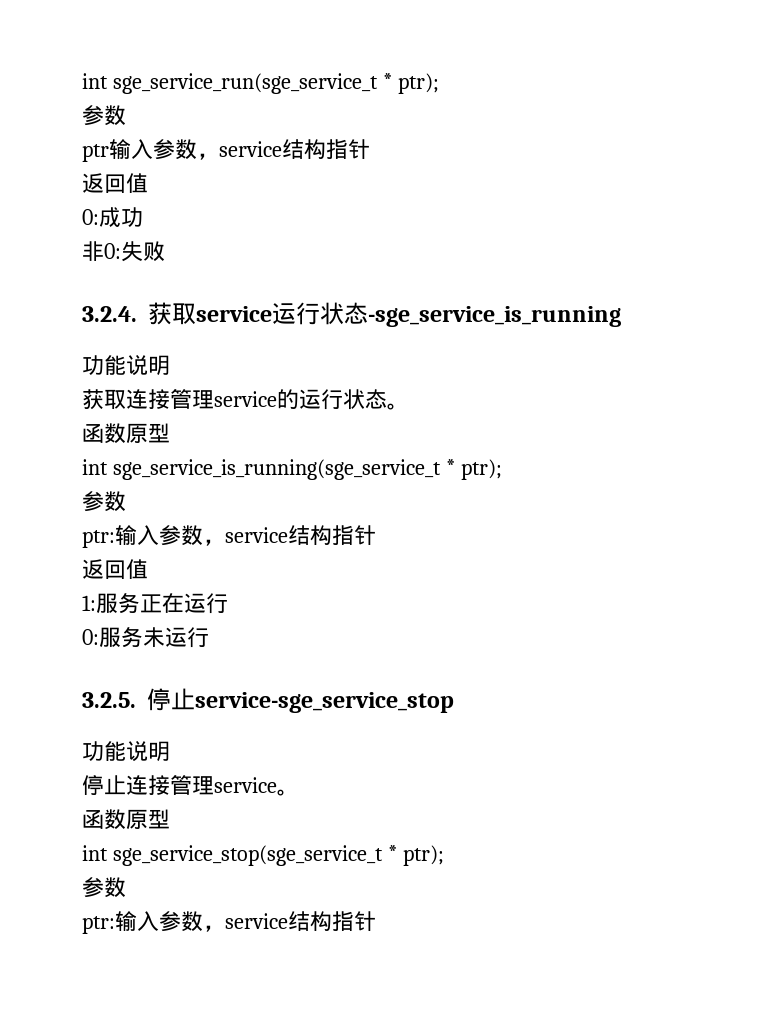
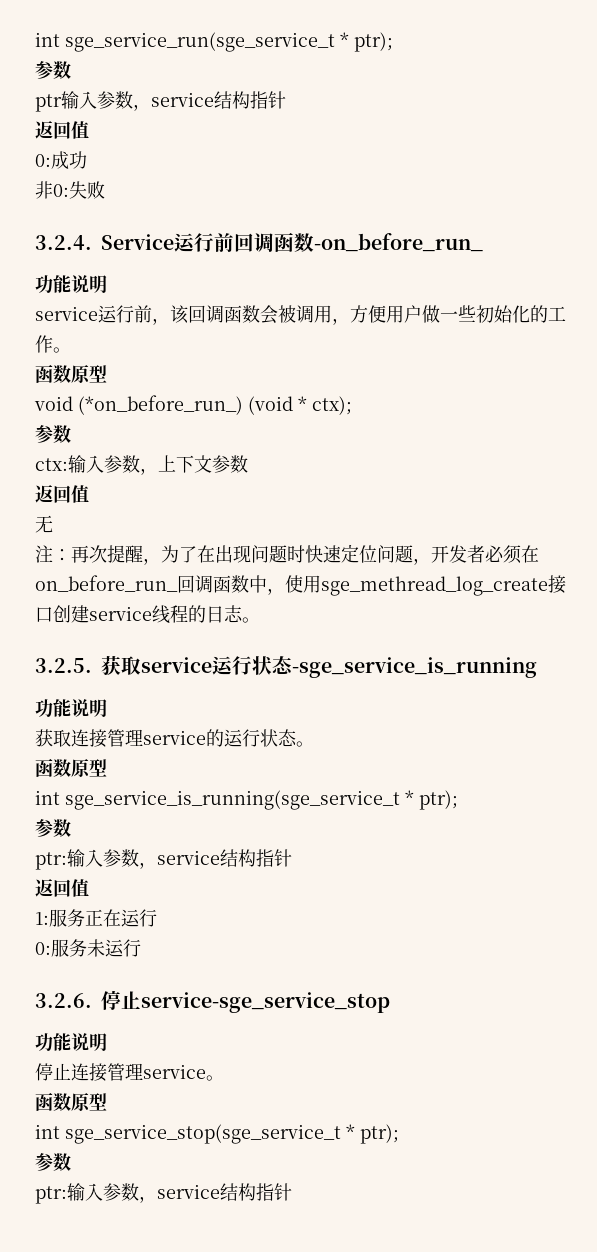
(137, 314) none -> [101,232,483,252] [35,275,107,293] [35,305,566,325] [35,335,71,353] [35,364,107,383] [34,395,352,415] [35,425,71,443] [35,455,248,475] [35,485,89,503] [35,515,53,533] [35,544,539,565] [35,575,566,596] [35,605,260,624] [35,658,92,673] Service运行前回调函数-on_before_run_ // 功能说明 // service运行前，该回调函数会被调用，方便用户做一些初始化的工作。 // 函数原型 // void (*on_before_run_) (void * ctx); // 参数 // ctx:输入参数，上下文参数 // 返回值 // 无 // 注：再次提醒，为了在出现问题时快速定位问题，开发者必须在on_before_run_回调函数中，使用sge_methread_log_create接口创建service线程的日志。 // 3.2.5.
[82,692,136,708] 3.2.5. -> [35,993,92,1008] 3.2.6.

